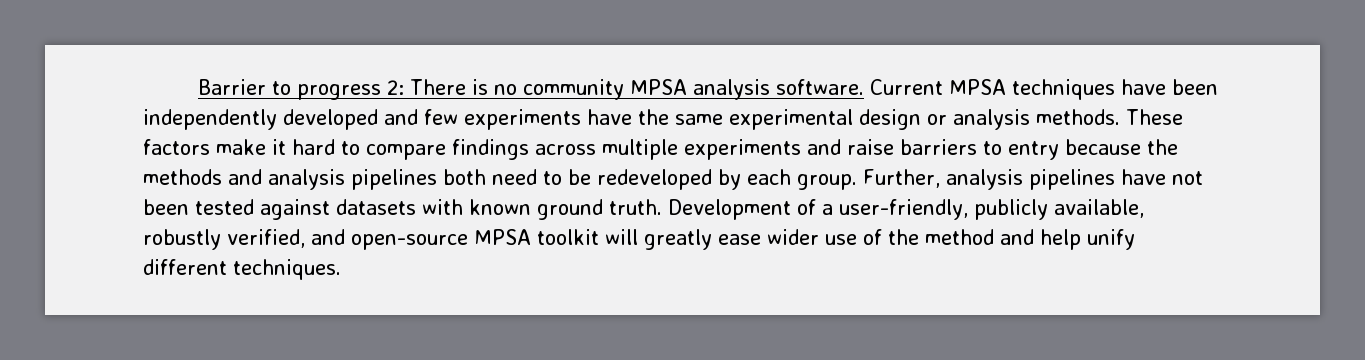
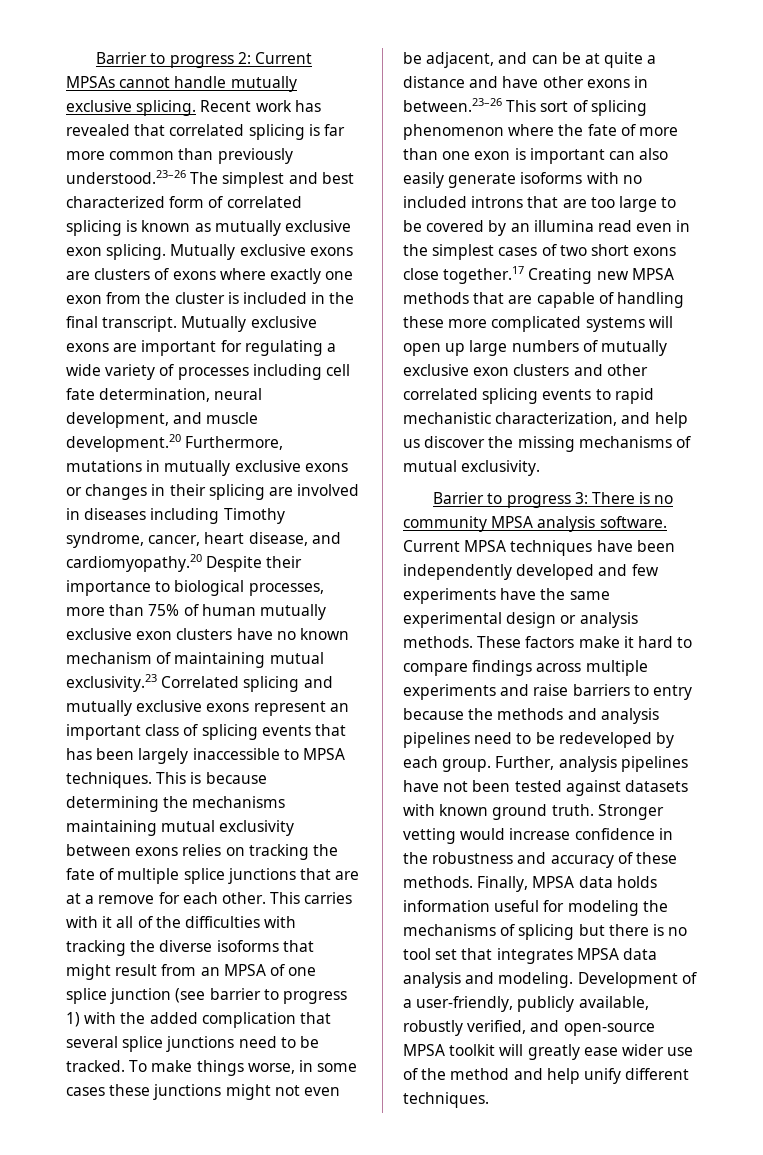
(405, 87) none -> [254,52,312,64] [66,76,297,92] [66,100,321,116] [66,124,345,140] [66,148,293,164] [66,170,354,188] [66,196,302,208] [66,220,351,236] [66,244,353,260] [66,268,354,284] [66,292,355,304] [66,316,317,332] [66,340,336,356] [66,364,350,380] [66,388,263,402] [66,412,259,428] [66,434,284,452] [66,460,348,476] [66,484,360,500] [66,508,285,524] [66,532,341,548] [66,554,303,572] [66,580,324,596] [66,604,326,620] [66,628,349,640] [66,652,324,668] [66,674,333,692] [66,700,349,716] [66,724,346,740] [66,748,345,764] [66,772,267,788] [66,796,286,812] [66,820,295,836] [66,844,338,860] [66,868,360,884] [66,892,353,904] [66,916,297,928] [66,940,314,956] [66,964,317,980] [66,988,347,1004] [66,1012,331,1028] [66,1036,319,1052] [66,1060,358,1076] [66,1084,340,1100] [403,52,657,68] [403,76,648,88] [403,98,647,116] [403,124,678,140] [403,148,669,164] [403,172,642,188] [403,196,677,212] [403,220,691,236] [403,244,677,260] [403,266,674,284] [403,292,684,308] [403,316,673,332] [403,340,667,356] [403,364,648,376] [403,388,654,404] [403,412,688,428] [403,436,691,452] [403,460,541,476] [433,492,588,508] Current MPSAs cannot handle mutually exclusive splicing. Recent work has revealed that correlated splicing is far more common than previously understood.23–26 The simplest and best characterized form of correlated splicing is known as mutually exclusive exon splicing. Mutually exclusive exons are clusters of exons where exactly one exon from the cluster is included in the final transcript. Mutually exclusive exons are important for regulating a wide variety of processes including cell fate determination, neural development, and muscle development.20 Furthermore, mutations in mutually exclusive exons or changes in their splicing are involved in diseases including Timothy syndrome, cancer, heart disease, and cardiomyopathy.20 Despite their importance to biological processes, more than 75% of human mutually exclusive exon clusters have no known mechanism of maintaining mutual exclusivity.23 Correlated splicing and mutually exclusive exons represent an important class of splicing events that has been largely inaccessible to MPSA techniques. This is because determining the mechanisms maintaining mutual exclusivity between exons relies on tracking the fate of multiple splice junctions that are at a remove for each other. This carries with it all of the difficulties with tracking the diverse isoforms that might result from an MPSA of one splice junction (see barrier to progress 1) with the added complication that several splice junctions need to be tracked. To make things worse, in some cases these junctions might not even be adjacent, and can be at quite a distance and have other exons in between.23–26 This sort of splicing phenomenon where the fate of more than one exon is important can also easily generate isoforms with no included introns that are too large to be covered by an illumina read even in the simplest cases of two short exons close together.17 Creating new MPSA methods that are capable of handling these more complicated systems will open up large numbers of mutually exclusive exon clusters and other correlated splicing events to rapid mechanistic characterization, and help us discover the missing mechanisms of mutual exclusivity. // Barrier to progress 3:
[443,169,486,185] both -> (470, 740) none
(662, 207) none -> [597,804,664,820] [403,828,673,844] [403,852,677,868] [403,876,657,892] [403,900,668,916] [403,924,688,940] [403,948,657,964] [403,972,574,988] Stronger vetting would increase confidence in the robustness and accuracy of these methods. Finally, MPSA data holds information useful for modeling the mechanisms of splicing but there is no tool set that integrates MPSA data analysis and modeling.

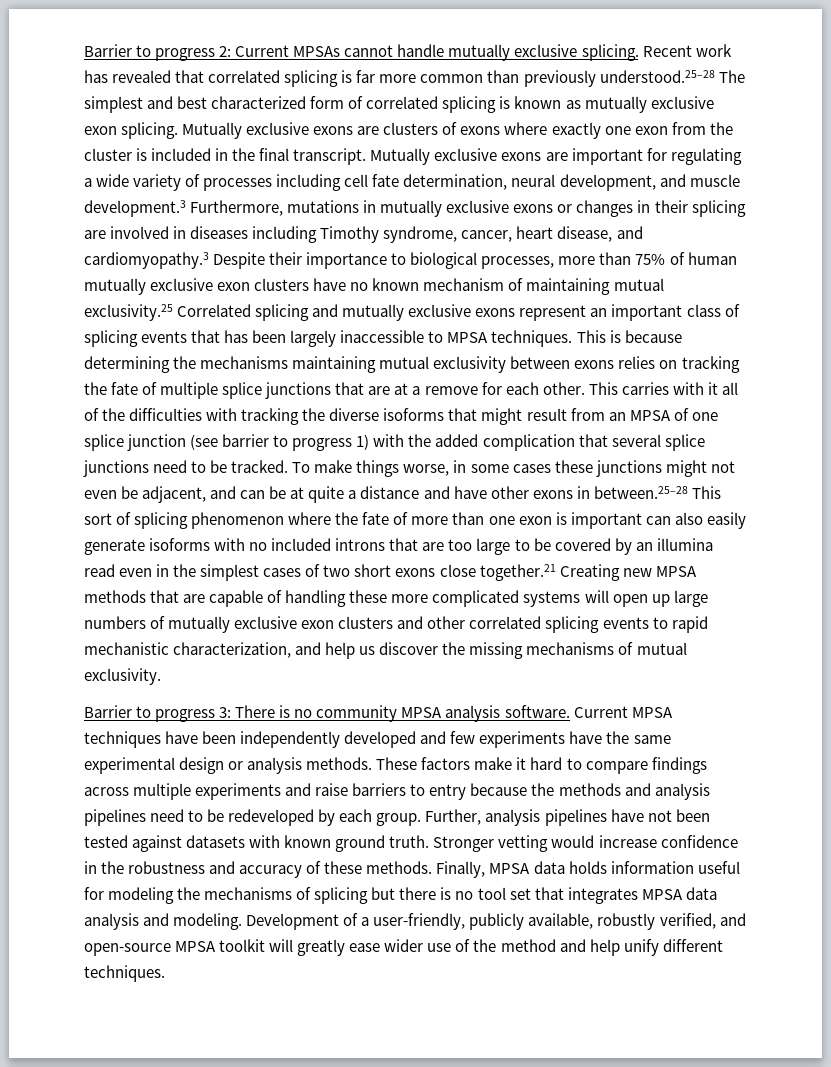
[66,170,186,184] understood.23–26 -> [599,70,715,83] understood.25–28
[66,434,181,452] development.20 -> [84,200,186,217] development.3
[66,554,202,572] cardiomyopathy.20 -> [84,252,209,269] cardiomyopathy.3
[66,674,157,692] exclusivity.23 -> [84,304,173,321] exclusivity.25
[403,98,502,112] between.23–26 -> [593,486,688,499] between.25–28
[443,266,525,284] together.17 -> [479,564,556,581] together.21

